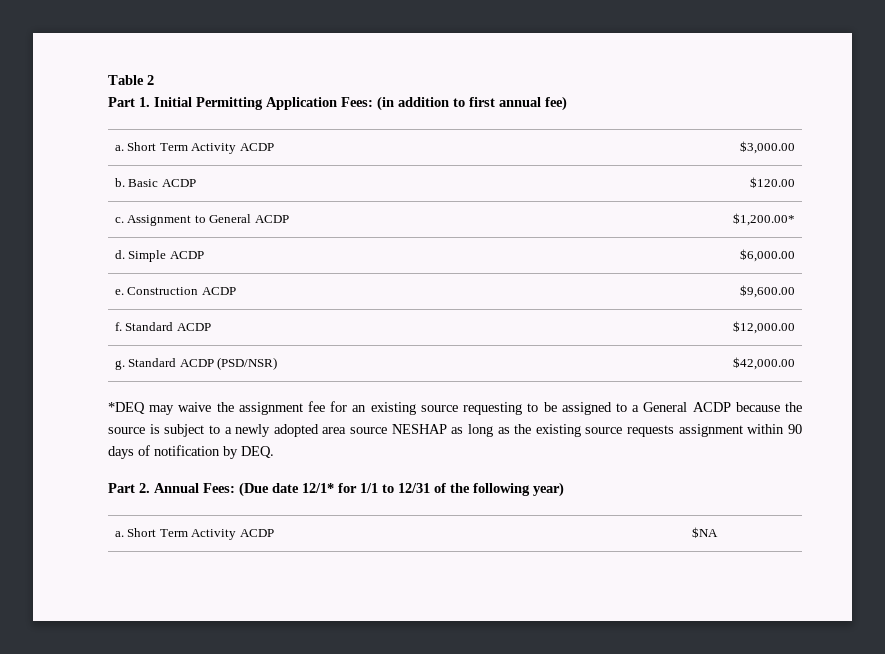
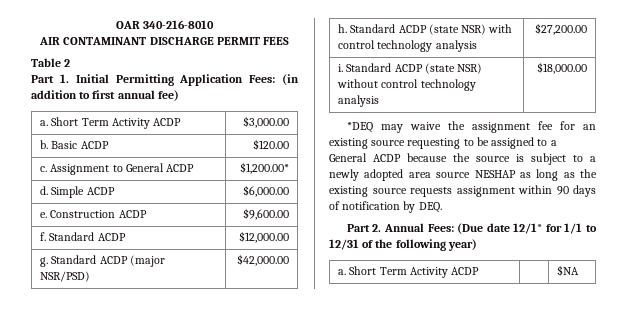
(108, 80) none -> [115,20,215,29] [39,37,289,45] OAR 340-216-8010 // AIR CONTAMINANT DISCHARGE PERMIT FEES //
[217,357,278,370] (PSD/NSR) -> [129,255,165,267] [40,271,91,282] (major NSR/PSD)
(796, 363) none -> [338,24,513,35] [338,40,477,52] [534,23,587,35] [338,63,483,74] [337,79,476,91] [338,95,380,107] [536,62,587,74] // h. Standard ACDP (state NSR) with control technology analysis | $27,200.00 // i. Standard ACDP (state NSR) without control technology analysis | $18,000.00

